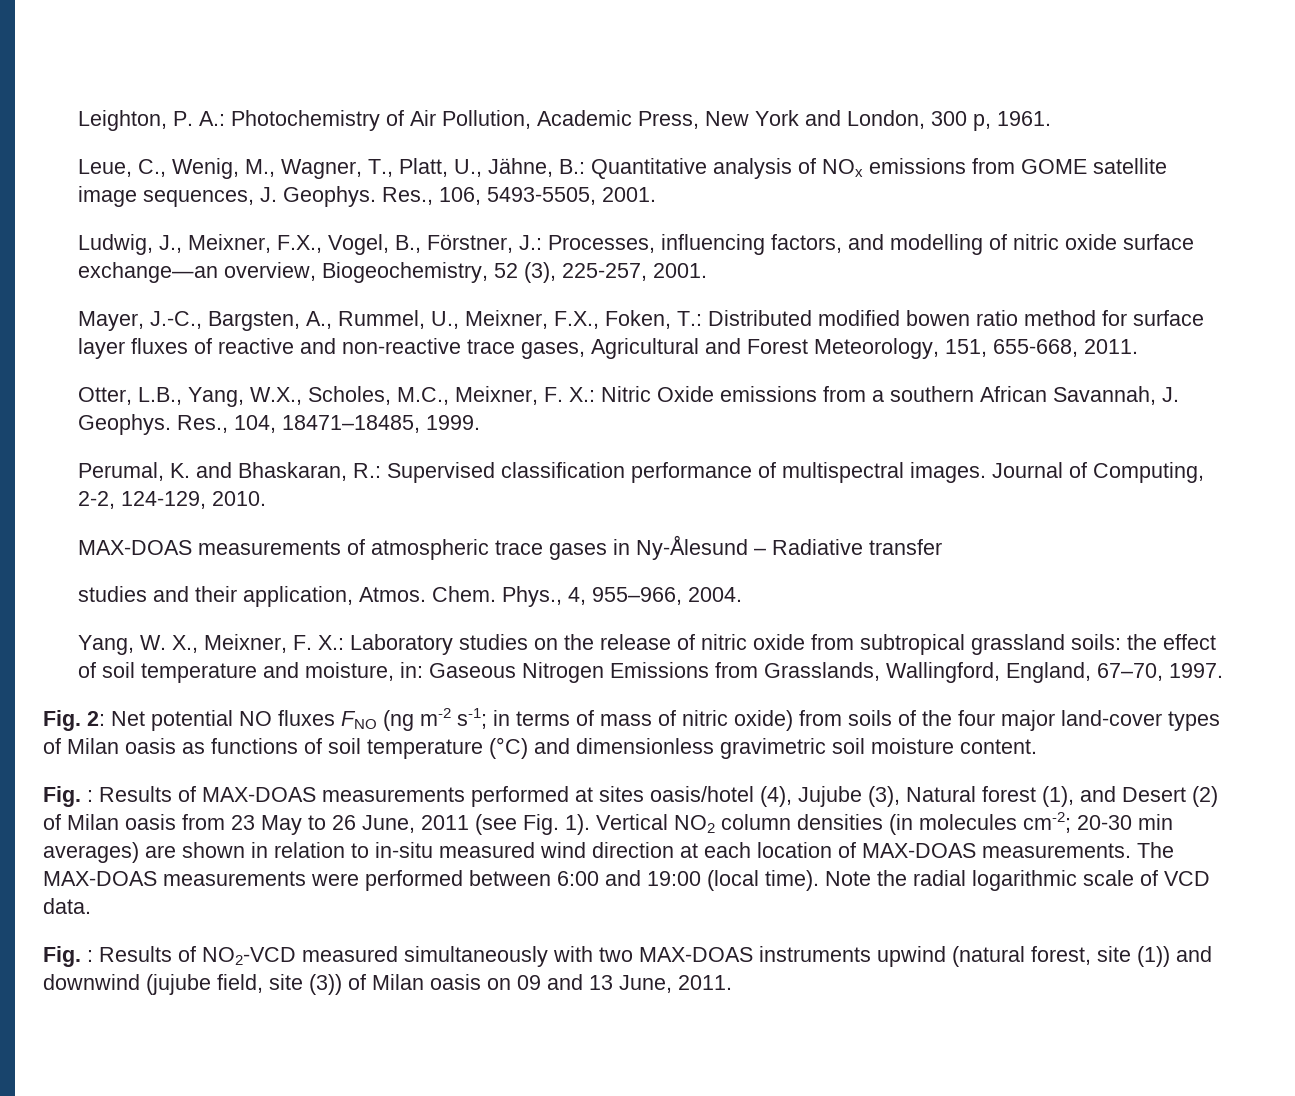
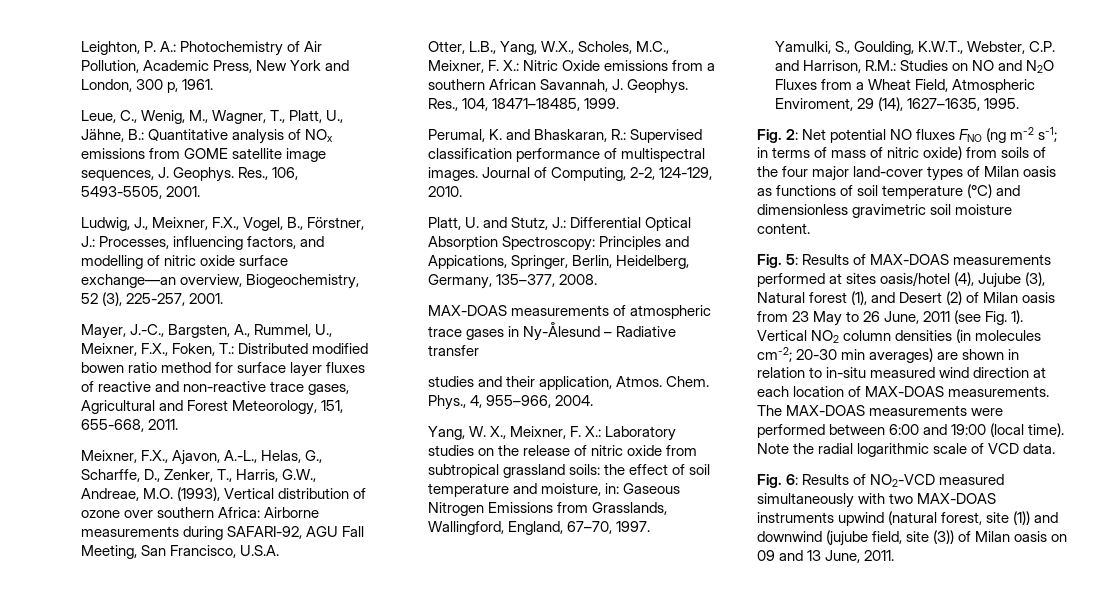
(1138, 346) none -> [80,450,323,465] [80,469,317,482] [80,487,367,501] [80,507,320,518] [80,526,365,540] [80,545,280,559] // Meixner, F.X., Ajavon, A.-L., Helas, G., Scharffe, D., Zenker, T., Harris, G.W., Andreae, M.O. (1993), Vertical distribution of ozone over southern Africa: Airborne measurements during SAFARI-92, AGU Fall Meeting, San Francisco, U.S.A.
(266, 498) none -> [427,217,692,231] [427,236,690,251] [427,255,690,269] [427,274,598,289] // Platt, U. and Stutz, J.: Differential Optical Absorption Spectroscopy: Principles and Appications, Springer, Berlin, Heidelberg, Germany, 135–377, 2008.
(1223, 670) none -> [774,41,1056,55] [774,60,1055,73] [774,79,1036,93] [774,97,1020,111] // Yamulki, S., Goulding, K.W.T., Webster, C.P. and Harrison, R.M.: Studies on NO and N2O Fluxes from a Wheat Field, Atmospheric Enviroment, 29 (14), 1627–1635, 1995.
[87,790,93,802] : -> [786,254,799,265] 5:
[87,950,93,962] : -> [786,474,799,485] 6:

